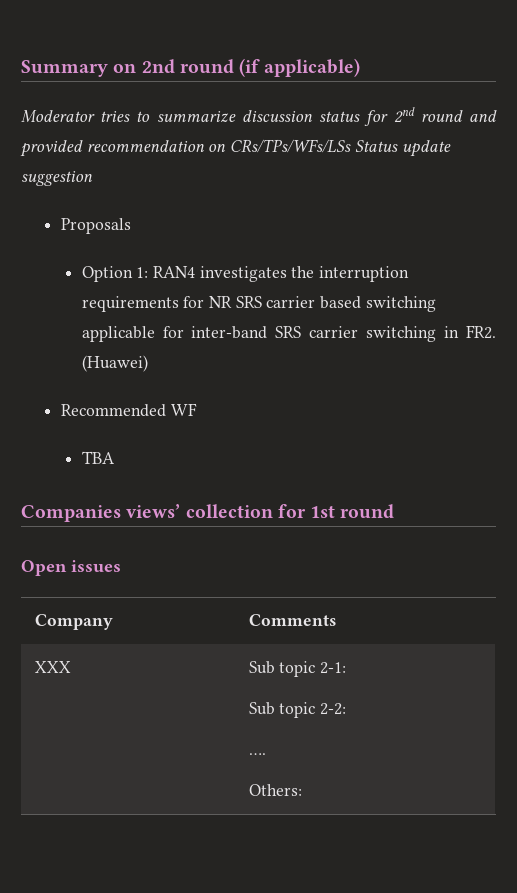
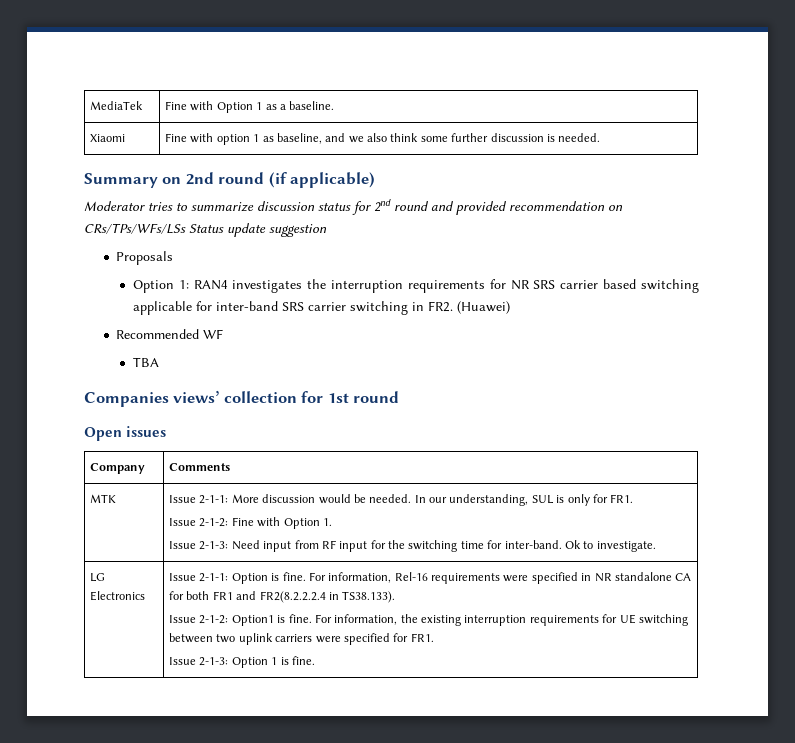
(21, 68) none -> [90,101,144,110] [165,101,335,113] [90,134,126,142] [165,133,601,145] MediaTek | Fine with Option 1 as a baseline. // Xiaomi | Fine with option 1 as baseline, and we also think some further discussion is needed. //
[34,661,71,673] [248,661,347,677] [248,702,347,718] [248,753,266,755] [248,784,302,796] XXX | Sub topic 2-1: // Sub topic 2-2: // …. // Others: -> [90,494,117,503] [169,494,634,506] [169,517,332,529] [169,540,656,552] [90,573,106,582] [90,591,146,601] [169,572,692,584] [169,591,396,603] [169,614,688,626] [169,633,434,645] [169,656,315,668] MTK | Issue 2-1-1: More discussion would be needed. In our understanding, SUL is only for FR1. // Issue 2-1-2: Fine with Option 1. // Issue 2-1-3: Need input from RF input for the switching time for inter-band. Ok to investigate. // LG Electronics | Issue 2-1-1: Option is fine. For information, Rel-16 requirements were specified in NR standalone CA for both FR1 and FR2(8.2.2.2.4 in TS38.133). // Issue 2-1-2: Option1 is fine. For information, the existing interruption requirements for UE switching between two uplink carriers were specified for FR1. // Issue 2-1-3: Option 1 is fine.

